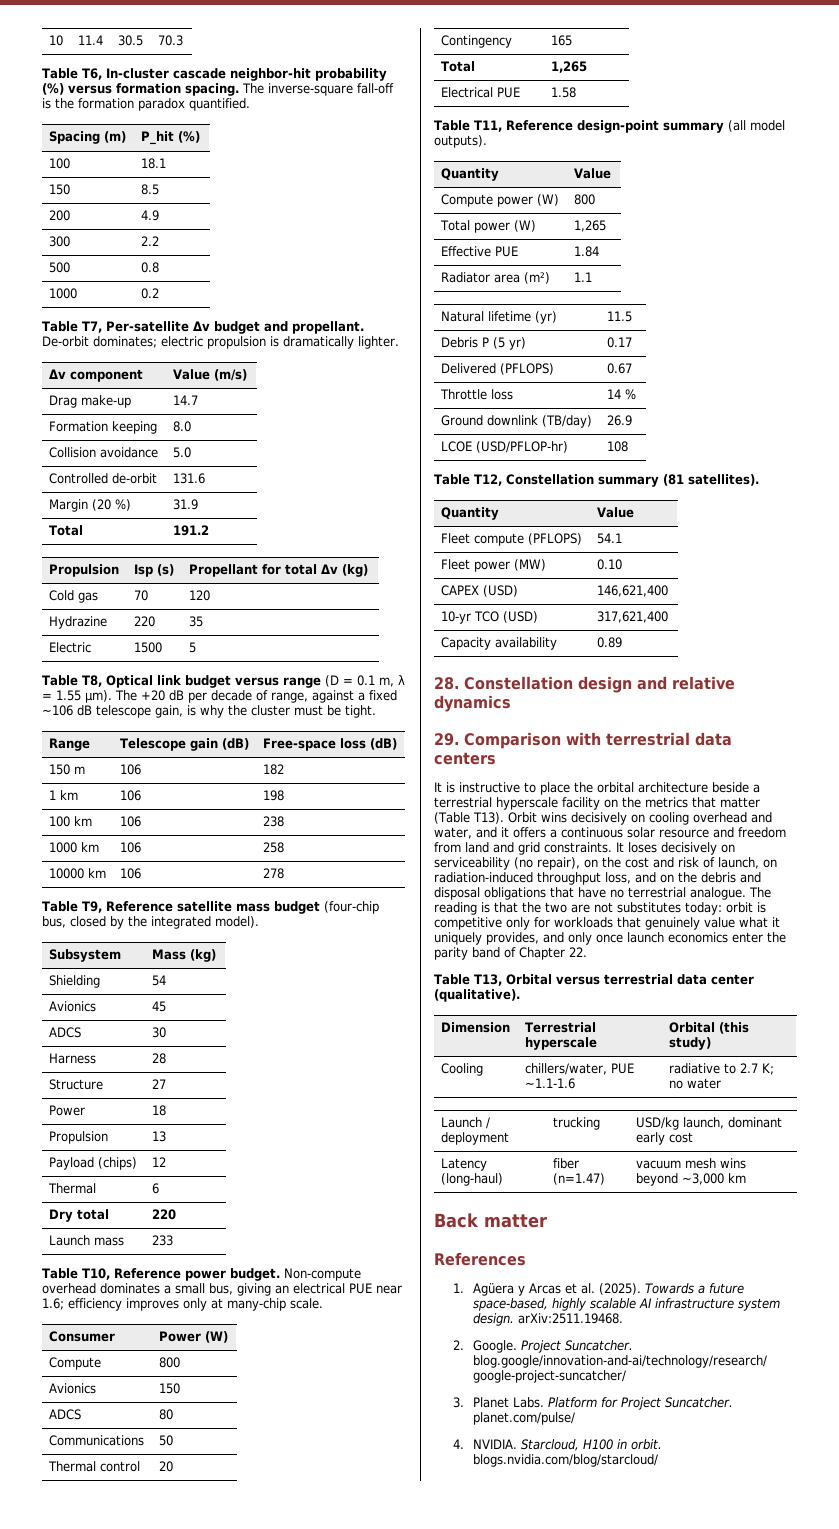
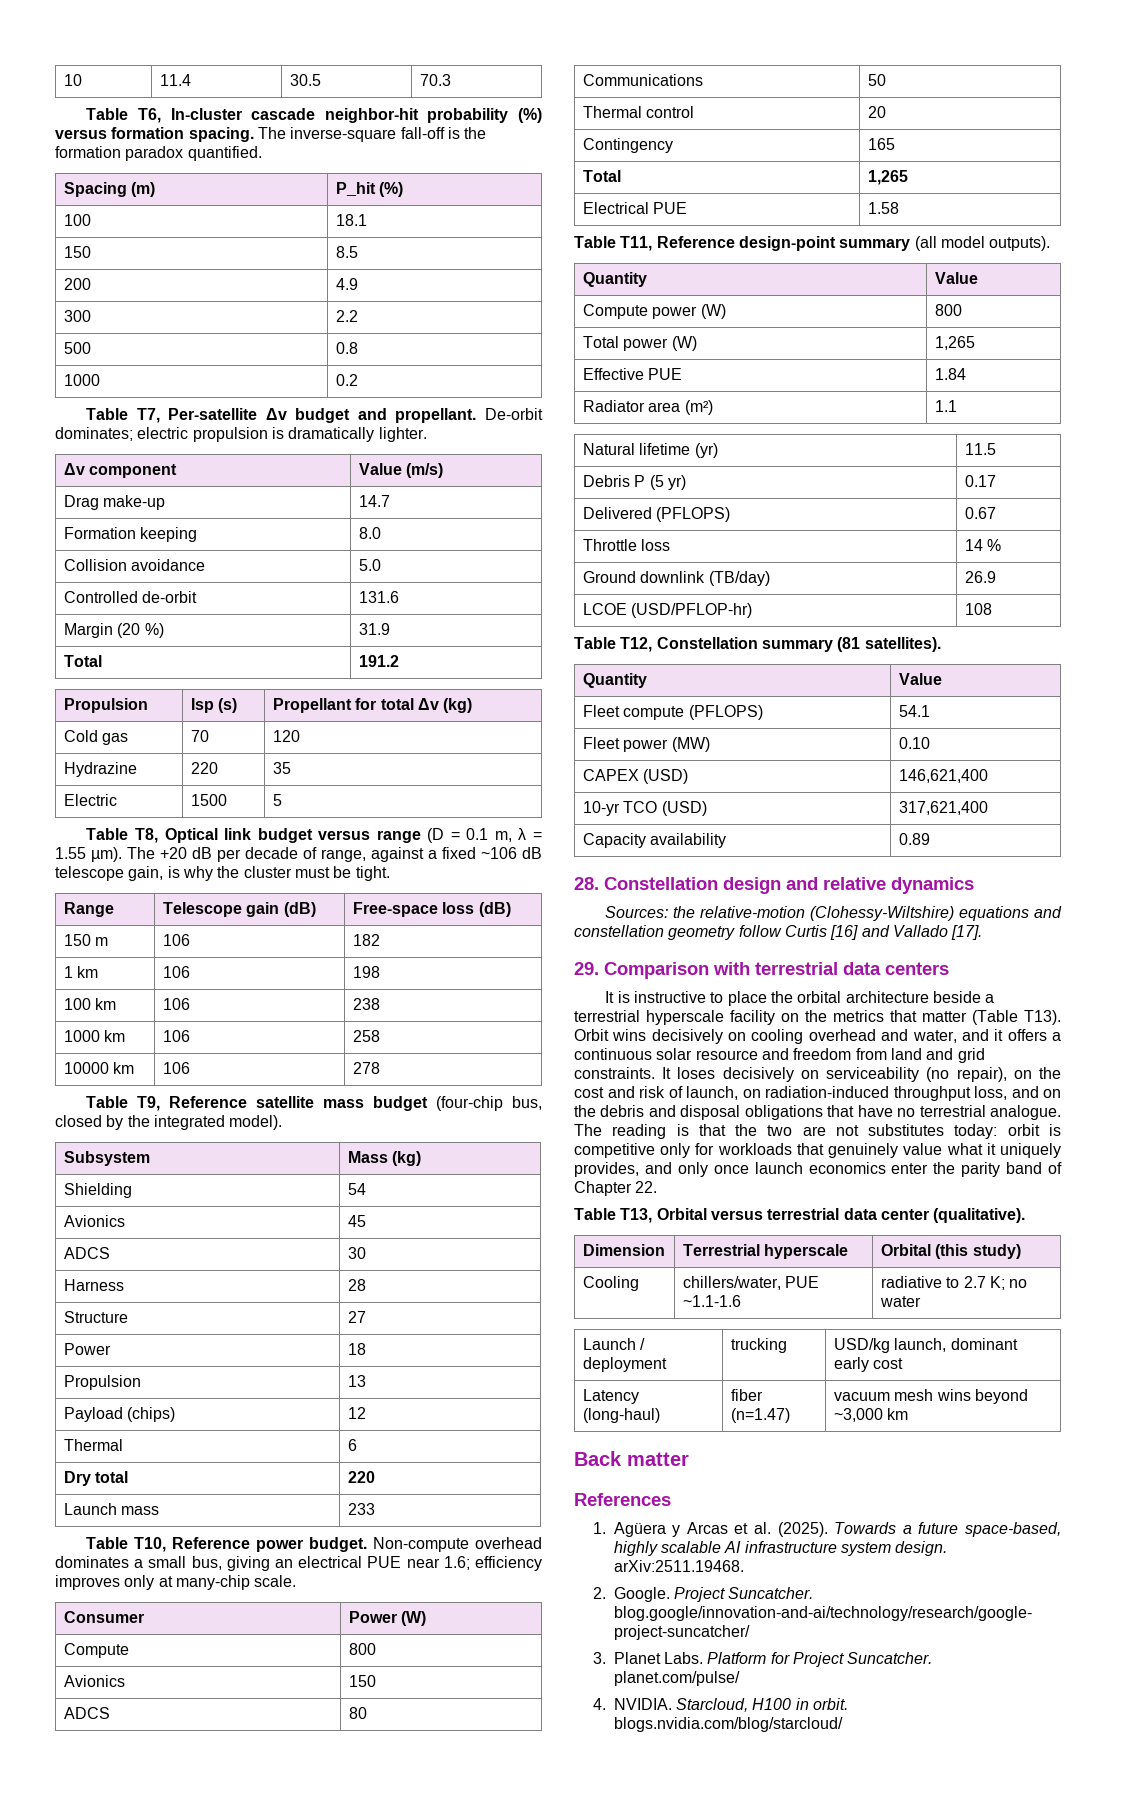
(511, 703) none -> [605,906,1062,921] [574,925,983,940] // Sources: the relative-motion (Clohessy-Wiltshire) equations and constellation geometry follow Curtis [16] and Vallado [17].

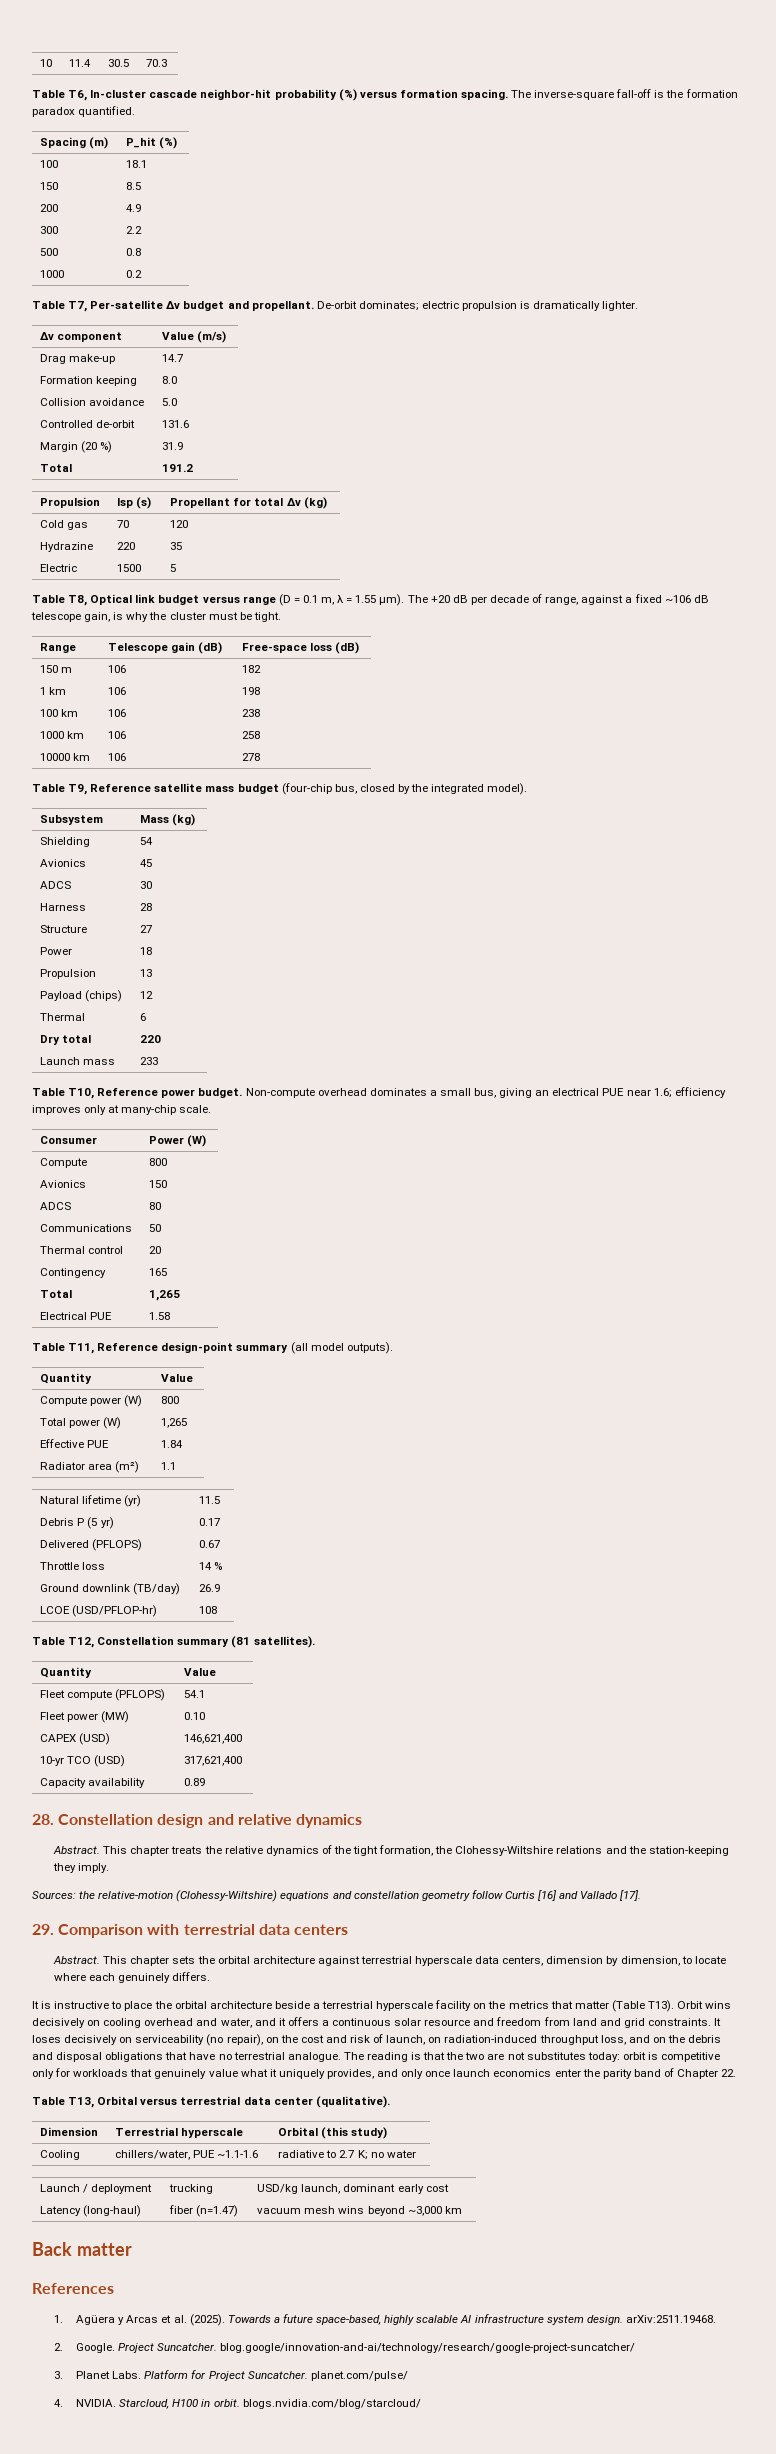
(974, 885) none -> [53,1845,729,1856] [53,1863,110,1873] // Abstract. This chapter treats the relative dynamics of the tight formation, the Clohessy-Wiltshire relations and the station-keeping they imply.
(949, 968) none -> [53,1956,726,1966] [54,1972,211,1983] // Abstract. This chapter sets the orbital architecture against terrestrial hyperscale data centers, dimension by dimension, to locate where each genuinely differs.

